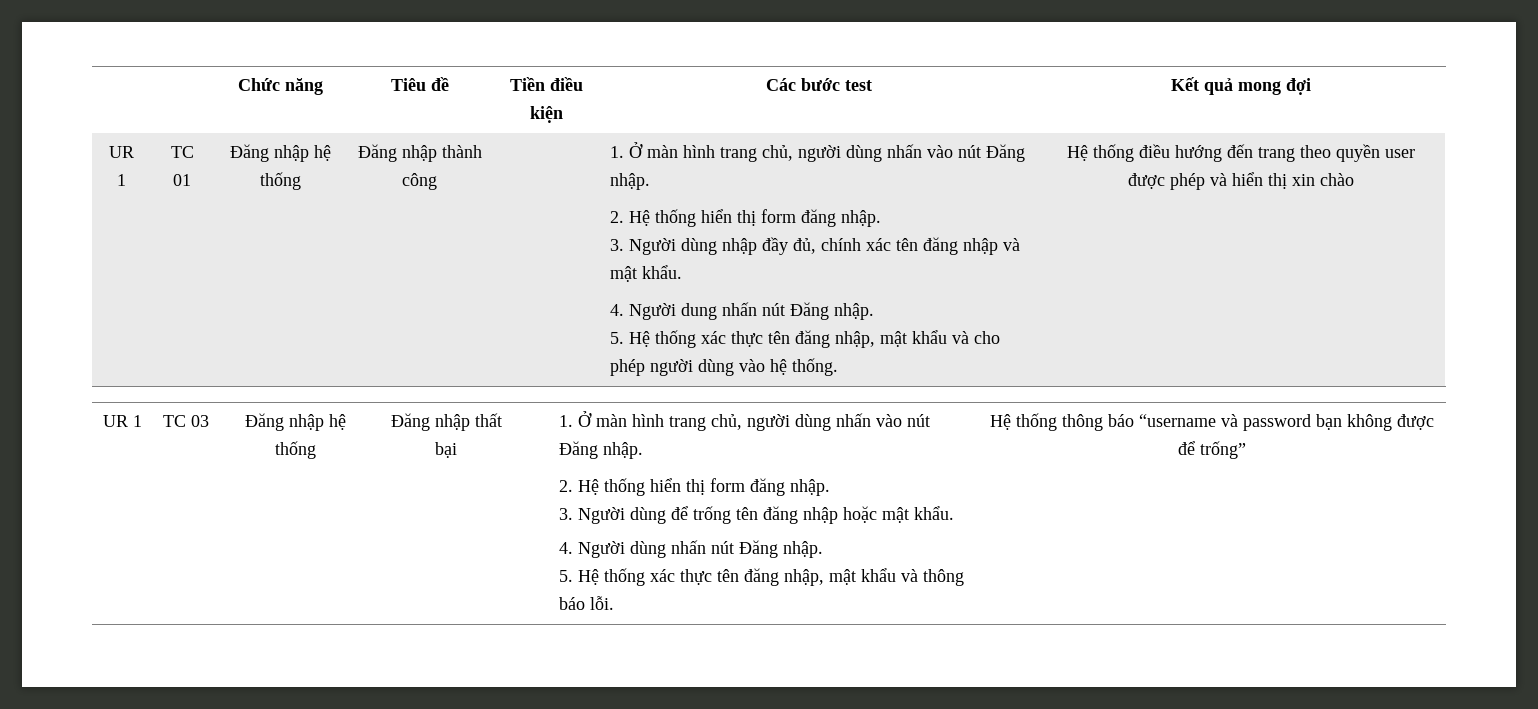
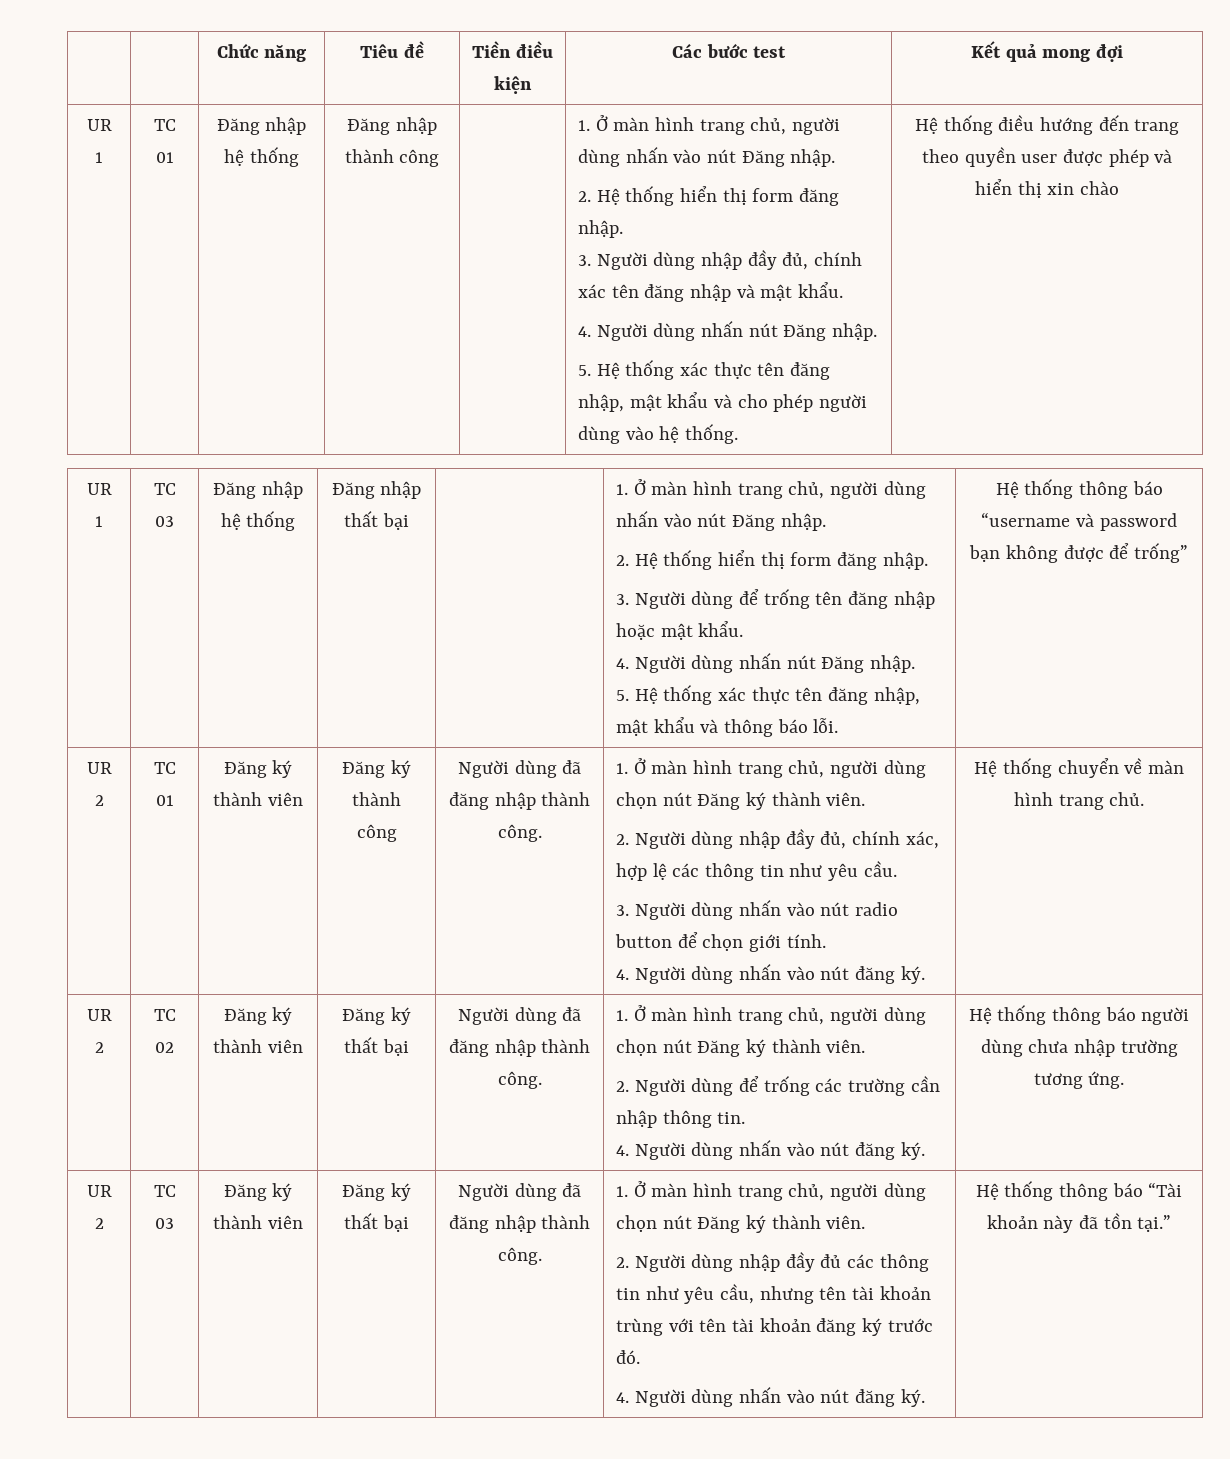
[681,303,718,320] dung -> [653,323,696,341] dùng
(1246, 450) none -> [86,762,112,774] [94,795,104,806] [153,762,176,774] [155,795,174,806] [223,760,293,778] [213,792,303,806] [342,760,411,778] [352,792,401,806] [356,824,397,842] [457,760,582,778] [448,792,591,810] [497,824,542,842] [616,758,926,778] [616,792,866,810] [616,829,939,849] [616,861,897,881] [616,900,899,920] [615,932,826,952] [616,964,925,984] [974,758,1184,778] [1013,792,1145,810] [86,1009,112,1021] [94,1042,104,1053] [153,1009,176,1021] [155,1042,174,1053] [223,1007,293,1025] [213,1039,303,1053] [342,1007,411,1025] [344,1037,409,1056] [457,1007,582,1025] [448,1039,591,1057] [497,1071,542,1089] [616,1005,926,1025] [616,1039,866,1057] [616,1076,940,1096] [616,1110,746,1128] [616,1140,925,1160] [968,1005,1190,1025] [980,1039,1178,1057] [1033,1071,1125,1089] [86,1185,112,1197] [94,1218,104,1229] [153,1185,176,1197] [155,1218,174,1229] [223,1183,293,1201] [213,1215,303,1229] [342,1183,411,1201] [344,1213,409,1232] [457,1183,582,1201] [448,1215,591,1233] [497,1247,542,1265] [616,1181,926,1201] [616,1215,866,1233] [616,1252,929,1272] [616,1284,931,1304] [616,1318,933,1336] [616,1350,641,1364] [616,1387,925,1407] [975,1181,1183,1201] [986,1213,1172,1233] // UR 2 | TC 01 | Đăng ký thành viên | Đăng ký thành công | Người dùng đã đăng nhập thành công. | 1. Ở màn hình trang chủ, người dùng chọn nút Đăng ký thành viên. // 2. Người dùng nhập đầy đủ, chính xác, hợp lệ các thông tin như yêu cầu. // 3. Người dùng nhấn vào nút radio button để chọn giới tính. // 4. Người dùng nhấn vào nút đăng ký. | Hệ thống chuyển về màn hình trang chủ. // UR 2 | TC 02 | Đăng ký thành viên | Đăng ký thất bại | Người dùng đã đăng nhập thành công. | 1. Ở màn hình trang chủ, người dùng chọn nút Đăng ký thành viên. // 2. Người dùng để trống các trường cần nhập thông tin. // 4. Người dùng nhấn vào nút đăng ký. | Hệ thống thông báo người dùng chưa nhập trường tương ứng. // UR 2 | TC 03 | Đăng ký thành viên | Đăng ký thất bại | Người dùng đã đăng nhập thành công. | 1. Ở màn hình trang chủ, người dùng chọn nút Đăng ký thành viên. // 2. Người dùng nhập đầy đủ các thông tin như yêu cầu, nhưng tên tài khoản trùng với tên tài khoản đăng ký trước đó. // 4. Người dùng nhấn vào nút đăng ký. | Hệ thống thông báo “Tài khoản này đã tồn tại.”

